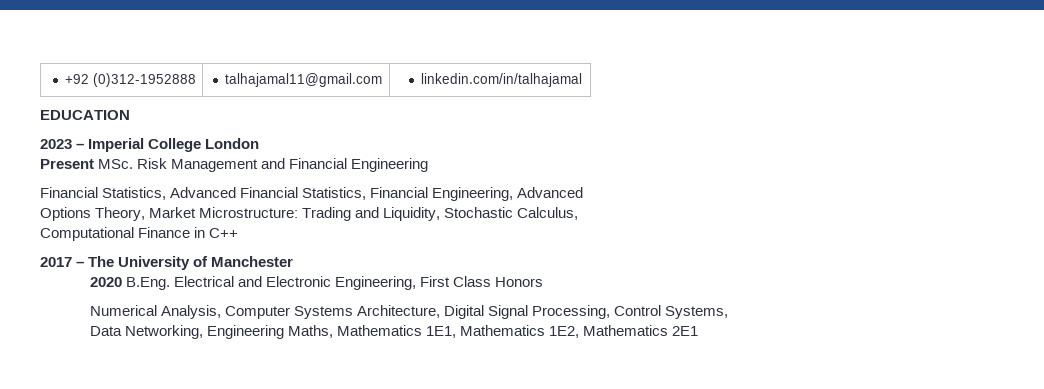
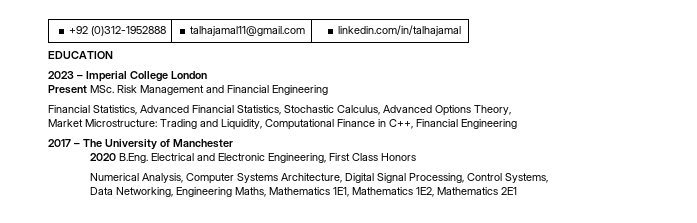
[370,187,584,201] Financial Engineering, Advanced // -> [284,105,432,115] Stochastic Calculus, Advanced
(146, 214) none -> (511, 110) //
[444,207,579,220] Stochastic Calculus, // -> (262, 124) none
[209,228,239,238] C++ -> [389,119,517,129] C++, Financial Engineering

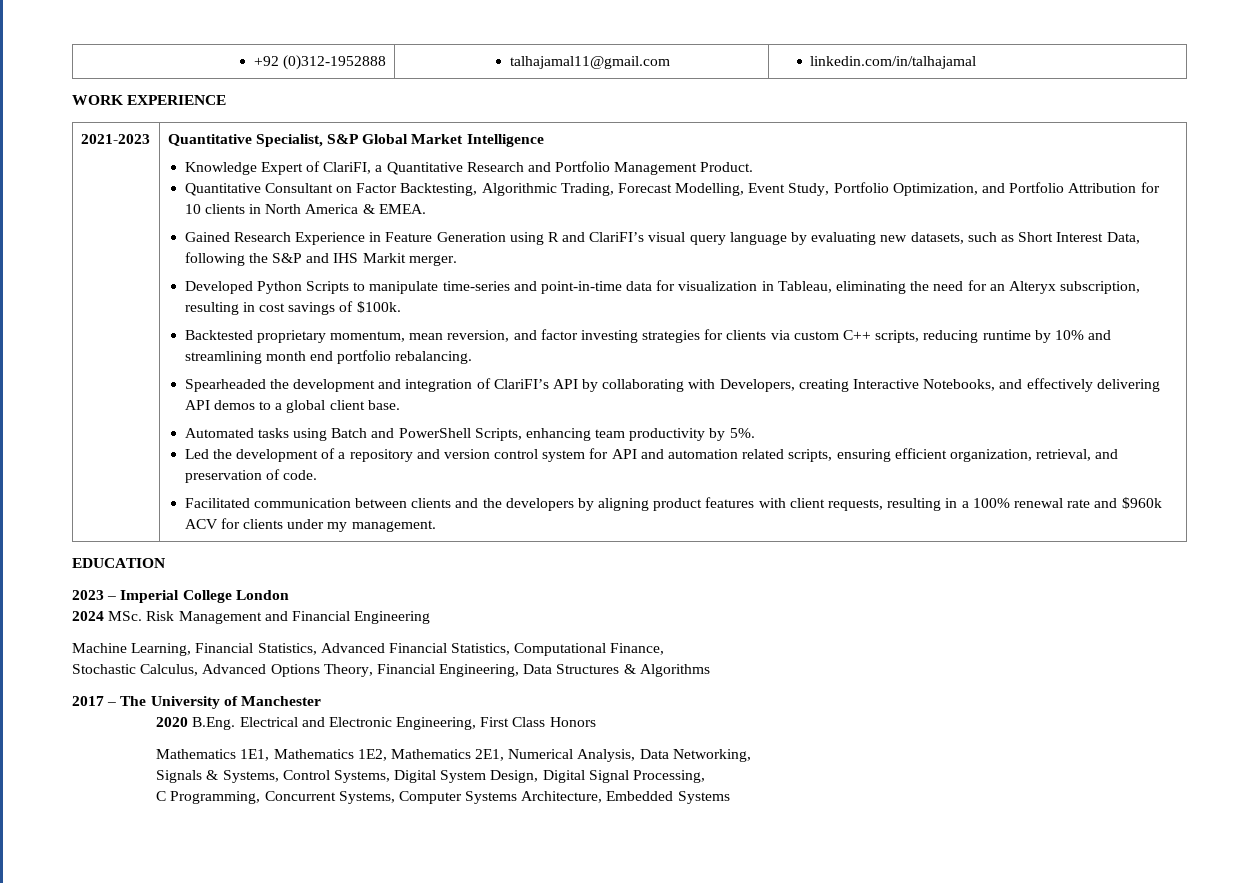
(461, 30) none -> [72,95,227,105] [80,134,150,144] [167,134,544,147] [184,161,754,175] [184,182,1160,196] [184,204,426,214] [184,232,1140,245] [184,252,457,266] [184,280,1141,294] [184,301,401,315] [184,329,1112,343] [184,350,473,364] [184,378,1160,392] [184,400,400,413] [184,428,755,441] [184,448,1119,462] [184,469,318,483] [184,497,1162,511] [184,518,436,532] // WORK EXPERIENCE // 2021-2023 | Quantitative Specialist, S&P Global Market Intelligence // Knowledge Expert of ClariFI, a Quantitative Research and Portfolio Management Product. // Quantitative Consultant on Factor Backtesting, Algorithmic Trading, Forecast Modelling, Event Study, Portfolio Optimization, and Portfolio Attribution for 10 clients in North America & EMEA. // Gained Research Experience in Feature Generation using R and ClariFI’s visual query language by evaluating new datasets, such as Short Interest Data, following the S&P and IHS Markit merger. // Developed Python Scripts to manipulate time-series and point-in-time data for visualization in Tableau, eliminating the need for an Alteryx subscription, resulting in cost savings of $100k. // Backtested proprietary momentum, mean reversion, and factor investing strategies for clients via custom C++ scripts, reducing runtime by 10% and streamlining month end portfolio rebalancing. // Spearheaded the development and integration of ClariFI’s API by collaborating with Developers, creating Interactive Notebooks, and effectively delivering API demos to a global client base. // Automated tasks using Batch and PowerShell Scripts, enhancing team productivity by 5%. // Led the development of a repository and version control system for API and automation related scripts, ensuring efficient organization, retrieval, and preservation of code. // Facilitated communication between clients and the developers by aligning product features with client requests, resulting in a 100% renewal rate and $960k ACV for clients under my management.
[48,85,87,94] Present -> [72,611,104,621] 2024
(328, 90) none -> [72,643,192,656] Machine Learning,
(281, 110) none -> [514,643,665,656] Computational Finance, //
[48,119,517,130] // Market Microstructure: Trading and Liquidity, Computational Finance in C++, Financial Engineering -> [376,664,710,677] Financial Engineering, Data Structures & Algorithms
[89,173,548,184] [89,187,266,197] Numerical Analysis, Computer Systems Architecture, Digital Signal Processing, Control Systems, // Data Networking, Engineering Maths, -> (596, 722) none
[500,187,517,195] 2E1 -> [475,749,751,762] [156,770,705,783] [156,791,730,804] 2E1, Numerical Analysis, Data Networking, // Signals & Systems, Control Systems, Digital System Design, Digital Signal Processing, // C Programming, Concurrent Systems, Computer Systems Architecture, Embedded Systems

